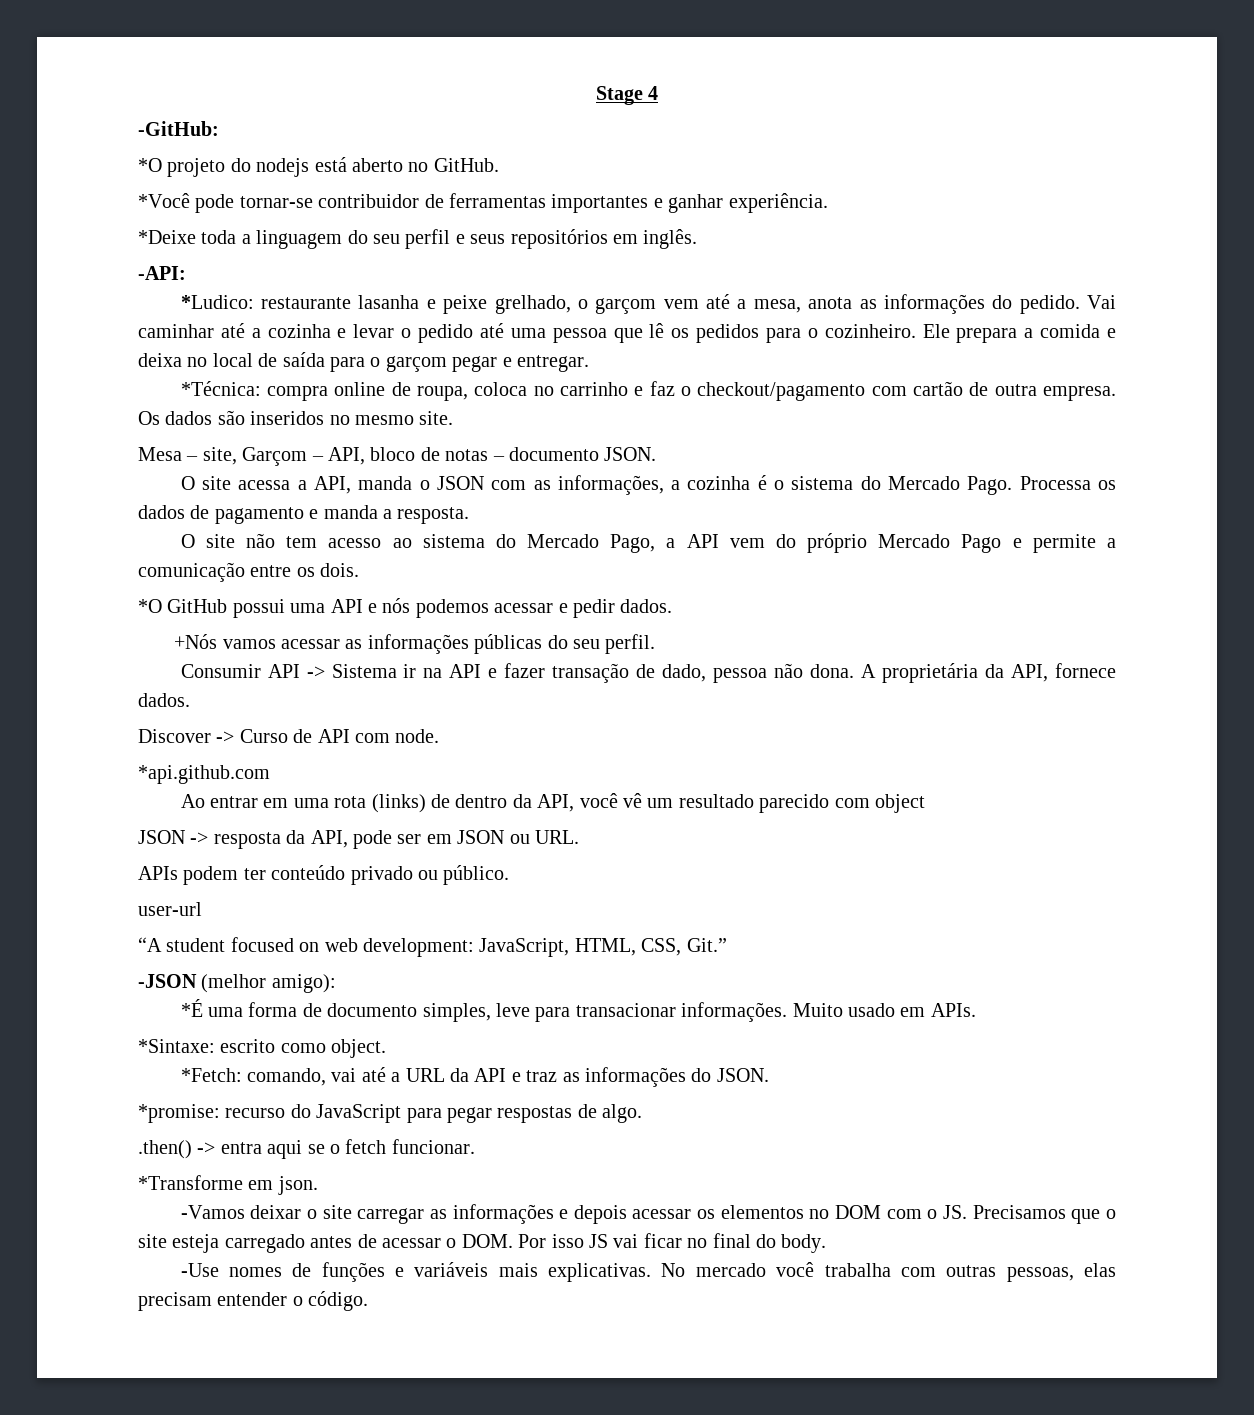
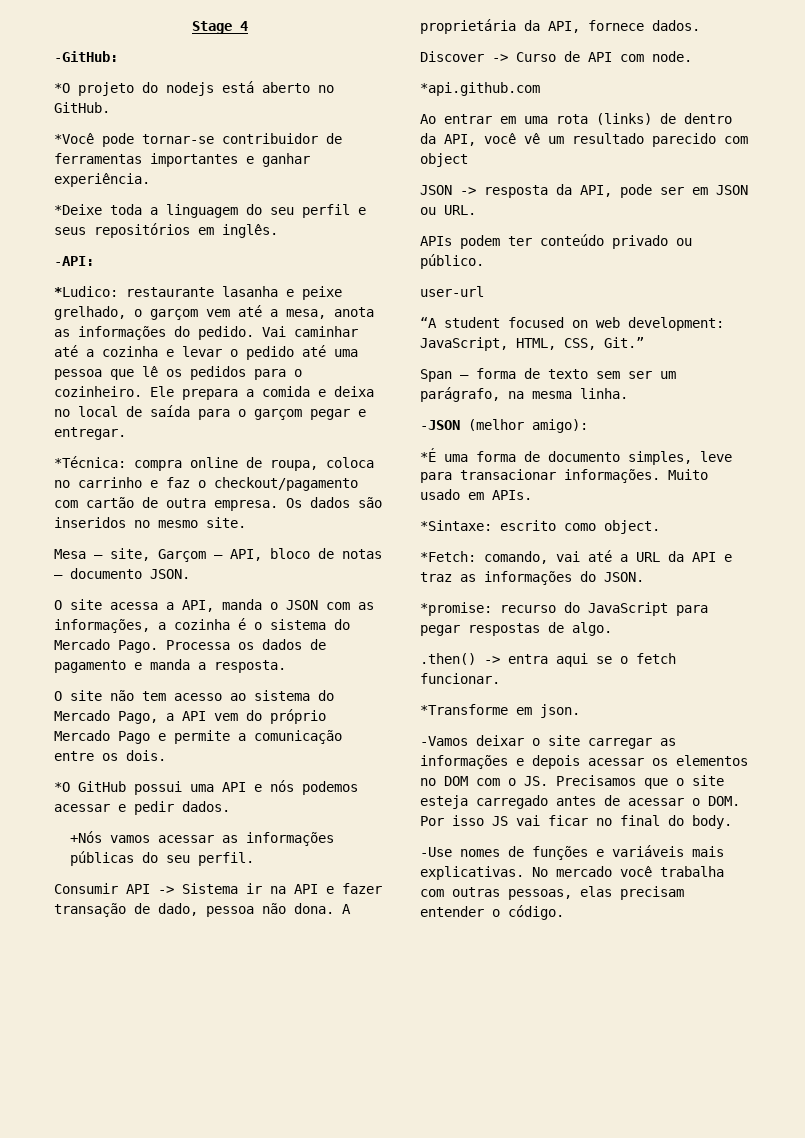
(727, 945) none -> [420,368,676,382] [420,387,628,402] // Span – forma de texto sem ser um parágrafo, na mesma linha.

